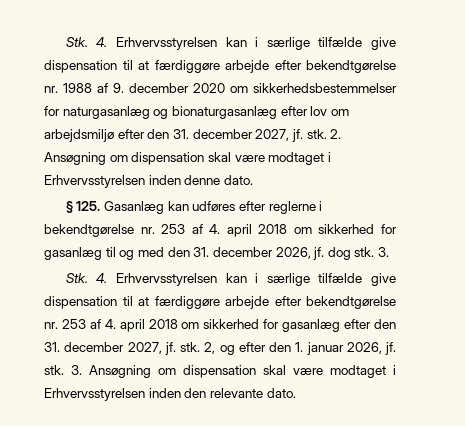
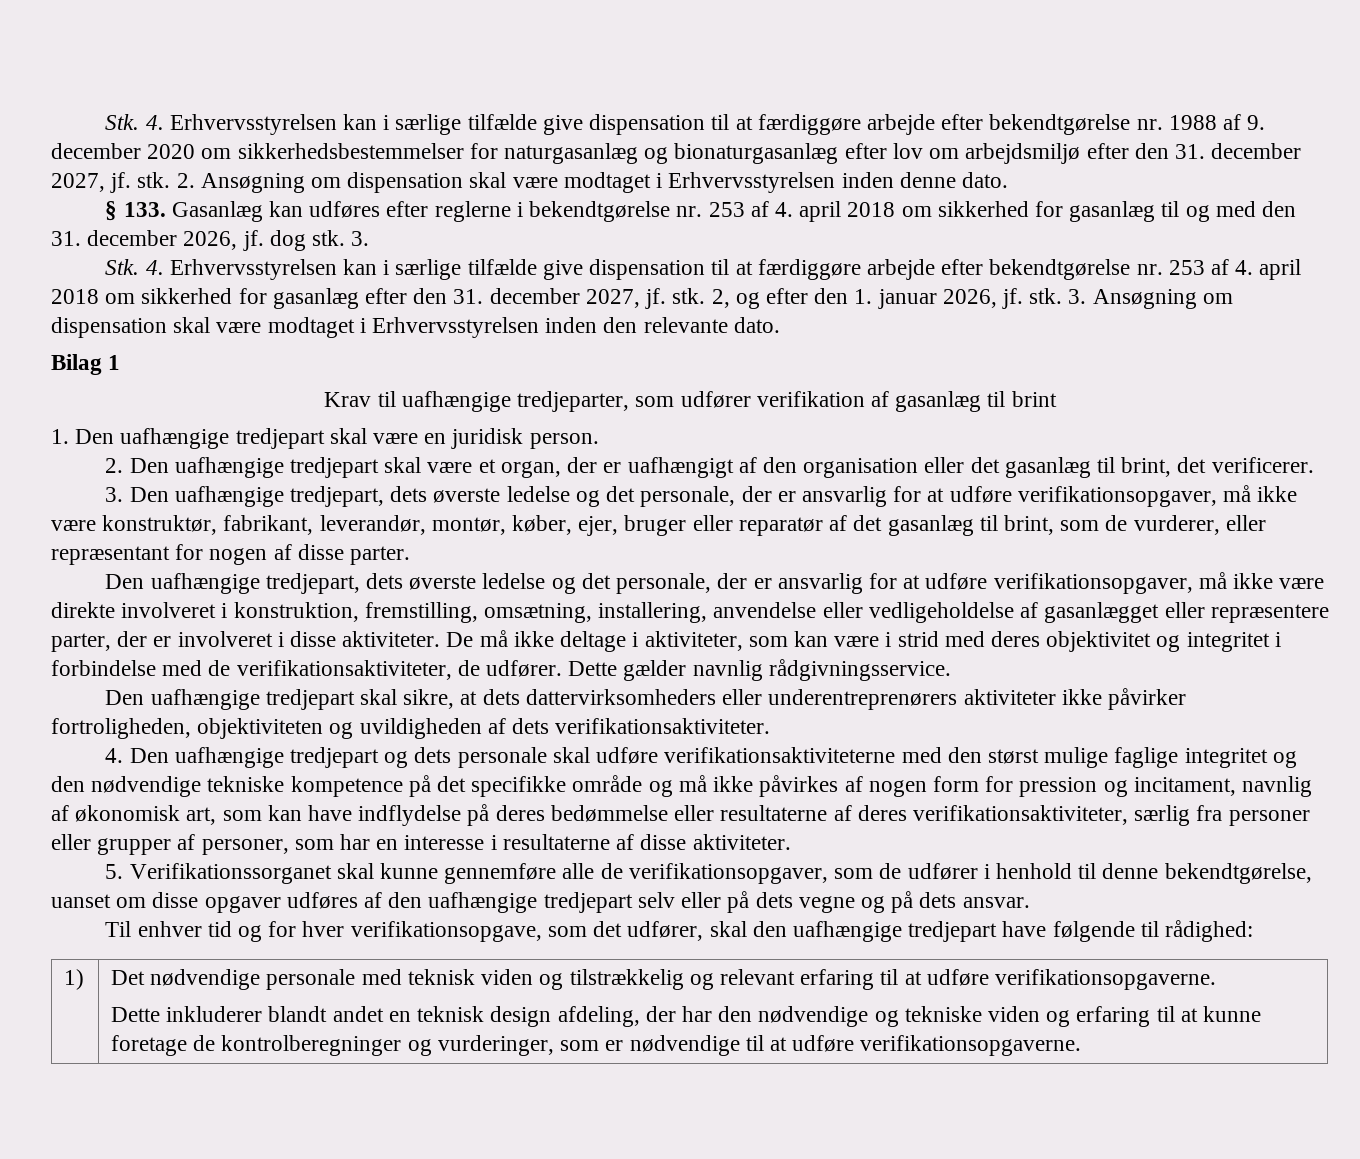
[76,201,101,211] 125. -> [123,202,166,217] 133.
(296, 393) none -> [51,354,121,375] [324,391,1057,412] [51,428,599,449] [105,457,1314,478] [105,485,1298,507] [51,515,1266,536] [51,544,411,565] [105,572,1325,594] [51,602,1329,623] [51,630,1281,652] [51,659,951,681] [105,688,1186,710] [51,718,771,739] [105,747,1297,768] [51,775,1312,797] [51,804,1310,826] [51,834,791,855] [105,863,1312,884] [51,891,1030,913] [105,920,1254,942] [64,969,85,990] [111,969,1216,990] [111,1006,1262,1027] [111,1035,1082,1056] // Bilag 1 // Krav til uafhængige tredjeparter, som udfører verifikation af gasanlæg til brint // 1. Den uafhængige tredjepart skal være en juridisk person. // 2. Den uafhængige tredjepart skal være et organ, der er uafhængigt af den organisation eller det gasanlæg til brint, det verificerer. // 3. Den uafhængige tredjepart, dets øverste ledelse og det personale, der er ansvarlig for at udføre verifikationsopgaver, må ikke være konstruktør, fabrikant, leverandør, montør, køber, ejer, bruger eller reparatør af det gasanlæg til brint, som de vurderer, eller repræsentant for nogen af disse parter. // Den uafhængige tredjepart, dets øverste ledelse og det personale, der er ansvarlig for at udføre verifikationsopgaver, må ikke være direkte involveret i konstruktion, fremstilling, omsætning, installering, anvendelse eller vedligeholdelse af gasanlægget eller repræsentere parter, der er involveret i disse aktiviteter. De må ikke deltage i aktiviteter, som kan være i strid med deres objektivitet og integritet i forbindelse med de verifikationsaktiviteter, de udfører. Dette gælder navnlig rådgivningsservice. // Den uafhængige tredjepart skal sikre, at dets dattervirksomheders eller underentreprenørers aktiviteter ikke påvirker fortroligheden, objektiviteten og uvildigheden af dets verifikationsaktiviteter. // 4. Den uafhængige tredjepart og dets personale skal udføre verifikationsaktiviteterne med den størst mulige faglige integritet og den nødvendige tekniske kompetence på det specifikke område og må ikke påvirkes af nogen form for pression og incitament, navnlig af økonomisk art, som kan have indflydelse på deres bedømmelse eller resultaterne af deres verifikationsaktiviteter, særlig fra personer eller grupper af personer, som har en interesse i resultaterne af disse aktiviteter. // 5. Verifikationssorganet skal kunne gennemføre alle de verifikationsopgaver, som de udfører i henhold til denne bekendtgørelse, uanset om disse opgaver udføres af den uafhængige tredjepart selv eller på dets vegne og på dets ansvar. // Til enhver tid og for hver verifikationsopgave, som det udfører, skal den uafhængige tredjepart have følgende til rådighed: // 1) | Det nødvendige personale med teknisk viden og tilstrækkelig og relevant erfaring til at udføre verifikationsopgaverne. // Dette inkluderer blandt andet en teknisk design afdeling, der har den nødvendige og tekniske viden og erfaring til at kunne foretage de kontrolberegninger og vurderinger, som er nødvendige til at udføre verifikationsopgaverne.

